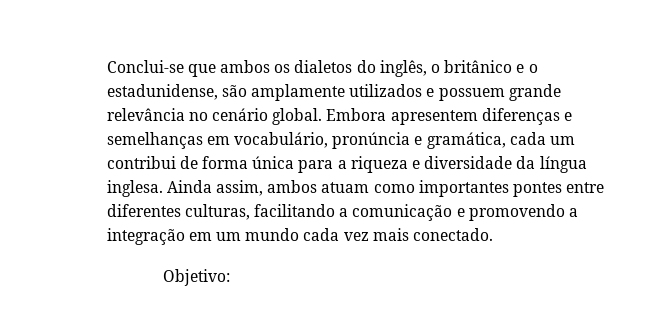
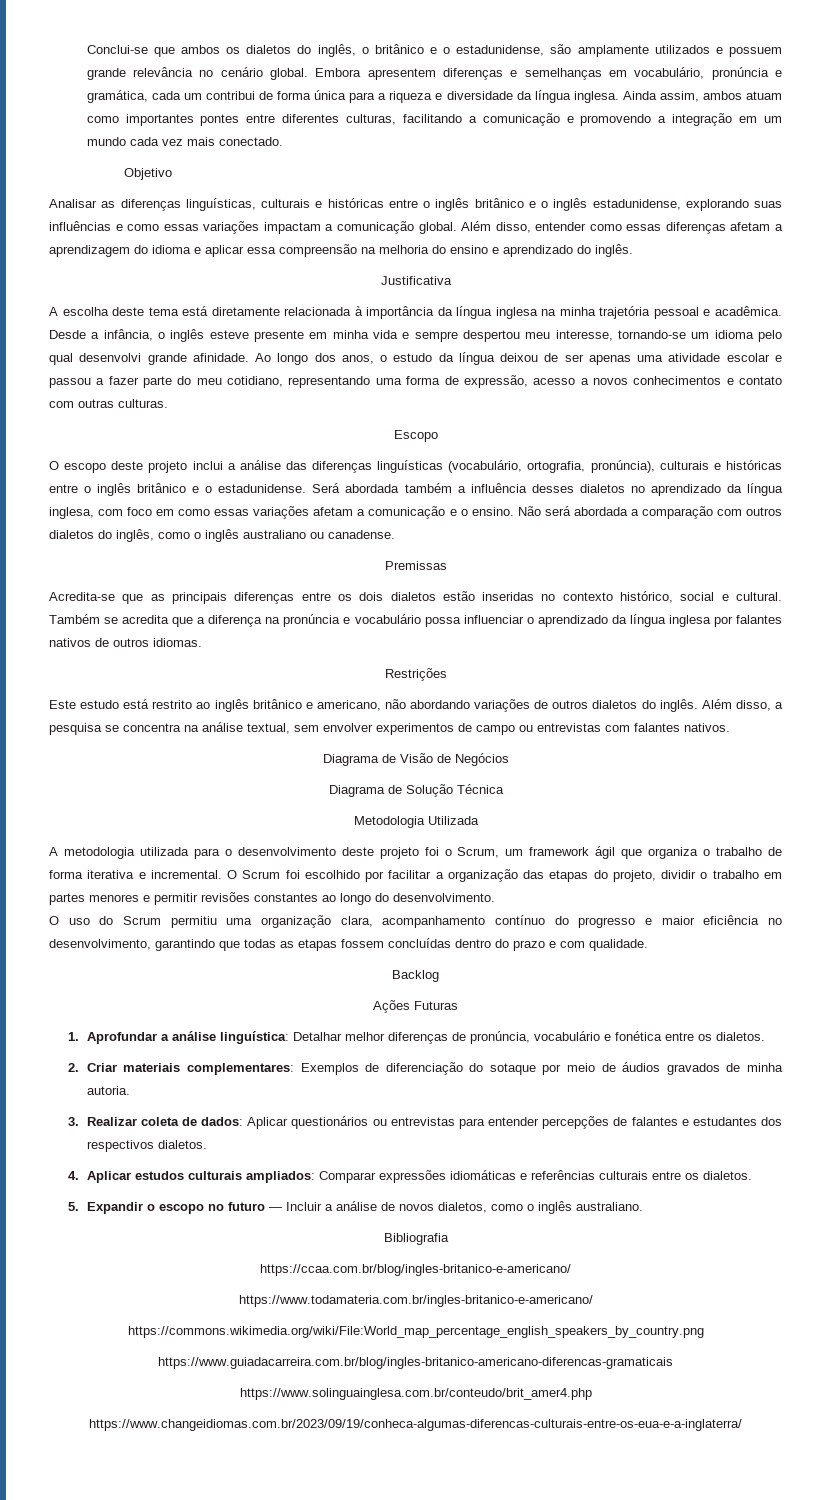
[163,269,231,286] Objetivo: -> [124,168,173,180] [49,198,782,211] [49,221,783,234] [49,244,633,257] [380,276,452,285] [49,306,782,319] [49,329,782,342] [49,352,783,365] [49,375,783,388] [49,399,168,408] [393,430,438,442] [49,460,782,473] [49,483,783,496] [49,506,782,519] [49,529,395,542] [384,561,447,570] [49,591,782,604] [49,614,782,627] [49,638,202,647] [384,668,447,681] [49,699,783,712] [49,722,730,735] [322,753,509,766] [328,784,504,797] [353,816,479,828] [49,846,783,859] [49,869,783,882] [49,892,495,905] [49,915,782,928] [49,938,648,951] [392,970,439,982] [373,1000,458,1013] [67,1031,765,1044] [67,1062,783,1075] [86,1086,130,1095] [67,1116,782,1129] [86,1140,207,1152] [67,1170,752,1183] [67,1201,643,1214] [383,1233,449,1245] [260,1264,571,1276] [238,1295,593,1307] [127,1326,704,1338] [158,1357,673,1369] [239,1388,592,1400] [89,1419,742,1431] Objetivo // Analisar as diferenças linguísticas, culturais e históricas entre o inglês britânico e o inglês estadunidense, explorando suas influências e como essas variações impactam a comunicação global. Além disso, entender como essas diferenças afetam a aprendizagem do idioma e aplicar essa compreensão na melhoria do ensino e aprendizado do inglês. // Justificativa // A escolha deste tema está diretamente relacionada à importância da língua inglesa na minha trajetória pessoal e acadêmica. Desde a infância, o inglês esteve presente em minha vida e sempre despertou meu interesse, tornando-se um idioma pelo qual desenvolvi grande afinidade. Ao longo dos anos, o estudo da língua deixou de ser apenas uma atividade escolar e passou a fazer parte do meu cotidiano, representando uma forma de expressão, acesso a novos conhecimentos e contato com outras culturas. // Escopo // O escopo deste projeto inclui a análise das diferenças linguísticas (vocabulário, ortografia, pronúncia), culturais e históricas entre o inglês britânico e o estadunidense. Será abordada também a influência desses dialetos no aprendizado da língua inglesa, com foco em como essas variações afetam a comunicação e o ensino. Não será abordada a comparação com outros dialetos do inglês, como o inglês australiano ou canadense. // Premissas // Acredita-se que as principais diferenças entre os dois dialetos estão inseridas no contexto histórico, social e cultural. Também se acredita que a diferença na pronúncia e vocabulário possa influenciar o aprendizado da língua inglesa por falantes nativos de outros idiomas. // Restrições // Este estudo está restrito ao inglês britânico e americano, não abordando variações de outros dialetos do inglês. Além disso, a pesquisa se concentra na análise textual, sem envolver experimentos de campo ou entrevistas com falantes nativos. // Diagrama de Visão de Negócios // Diagrama de Solução Técnica // Metodologia Utilizada // A metodologia utilizada para o desenvolvimento deste projeto foi o Scrum, um framework ágil que organiza o trabalho de forma iterativa e incremental. O Scrum foi escolhido por facilitar a organização das etapas do projeto, dividir o trabalho em partes menores e permitir revisões constantes ao longo do desenvolvimento. // O uso do Scrum permitiu uma organização clara, acompanhamento contínuo do progresso e maior eficiência no desenvolvimento, garantindo que todas as etapas fossem concluídas dentro do prazo e com qualidade. // Backlog // Ações Futuras // 1. Aprofundar a análise linguística: Detalhar melhor diferenças de pronúncia, vocabulário e fonética entre os dialetos. // 2. Criar materiais complementares: Exemplos de diferenciação do sotaque por meio de áudios gravados de minha autoria. // 3. Realizar coleta de dados: Aplicar questionários ou entrevistas para entender percepções de falantes e estudantes dos respectivos dialetos. // 4. Aplicar estudos culturais ampliados: Comparar expressões idiomáticas e referências culturais entre os dialetos. // 5. Expandir o escopo no futuro — Incluir a análise de novos dialetos, como o inglês australiano. // Bibliografia // https://ccaa.com.br/blog/ingles-britanico-e-americano/ // https://www.todamateria.com.br/ingles-britanico-e-americano/ // https://commons.wikimedia.org/wiki/File:World_map_percentage_english_speakers_by_country.png // https://www.guiadacarreira.com.br/blog/ingles-britanico-americano-diferencas-gramaticais // https://www.solinguainglesa.com.br/conteudo/brit_amer4.php // https://www.changeidiomas.com.br/2023/09/19/conheca-algumas-diferencas-culturais-entre-os-eua-e-a-inglaterra/

